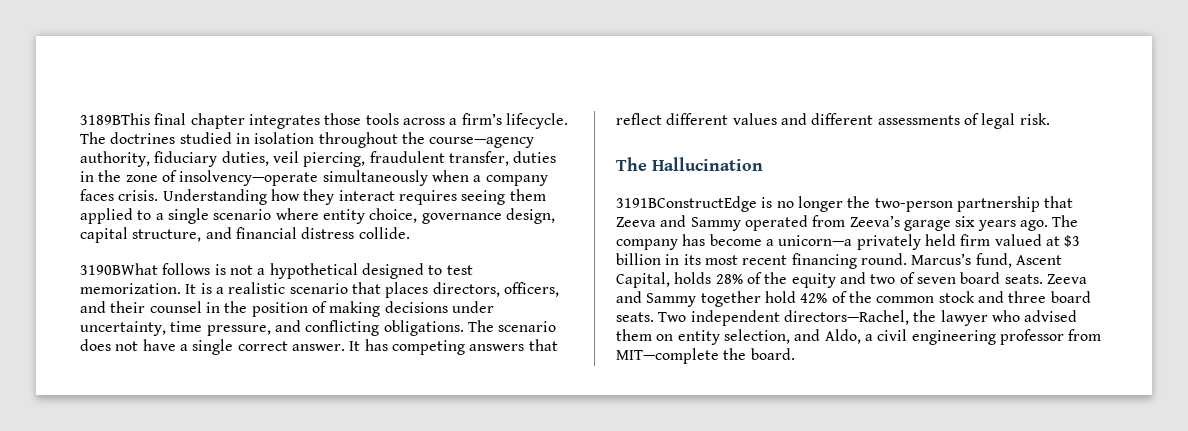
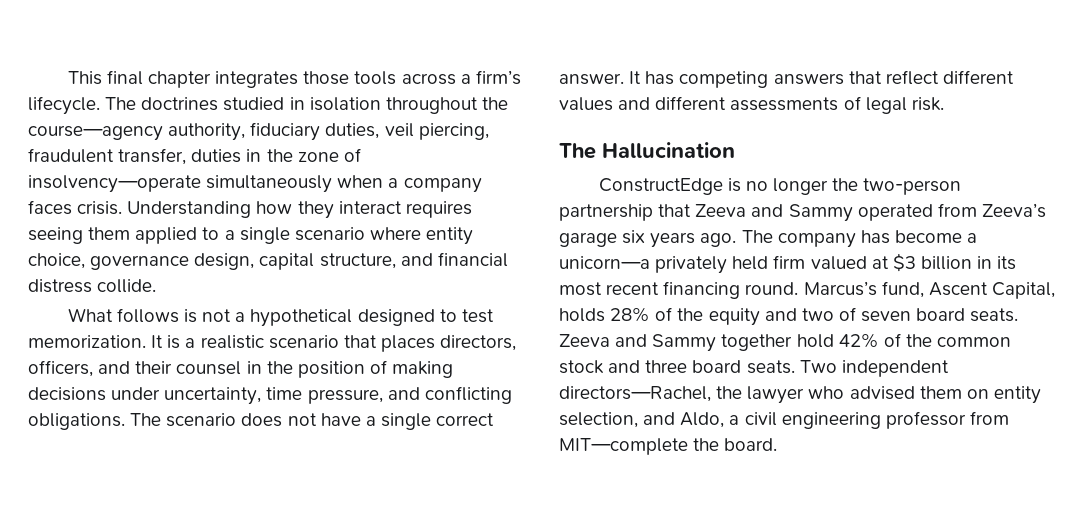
[80,113,150,125] 3189BThis -> [67,71,102,85] This
[80,263,158,275] 3190BWhat -> [67,308,113,322] What
[616,196,757,212] 3191BConstructEdge -> [598,178,723,195] ConstructEdge

